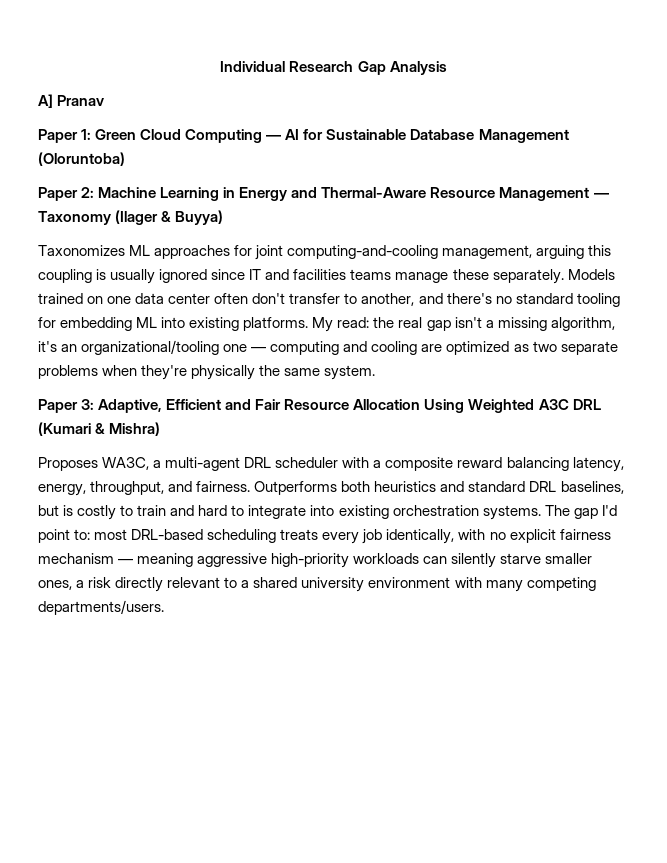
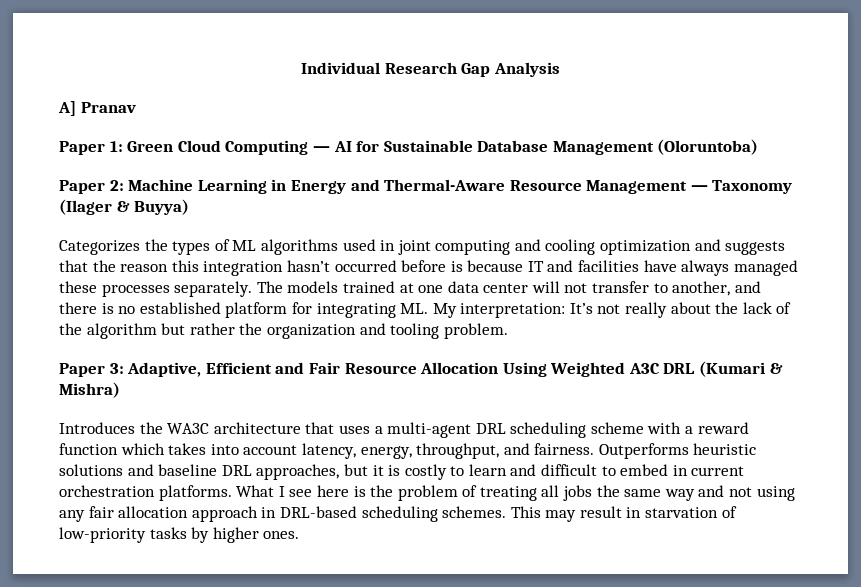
[38,245,612,260] [38,269,615,284] [38,293,104,304] Taxonomizes ML approaches for joint computing-and-cooling management, arguing this coupling is usually ignored since IT and facilities teams manage these separately. Models trained on -> [59,239,786,255] [59,260,798,276] [59,281,414,297] Categorizes the types of ML algorithms used in joint computing and cooling optimization and suggests that the reason this integration hasn’t occurred before is because IT and facilities have always managed these processes separately. The models trained at
[214,293,286,304] often don't -> [531,281,588,293] will not
[446,293,620,307] [38,317,615,332] [38,340,618,355] [38,365,376,380] there's no standard tooling for embedding ML into existing platforms. My read: the real gap isn't a missing algorithm, it's an organizational/tooling one — computing and cooling are optimized as two separate problems when they're physically the same system. -> [59,302,792,318] [59,323,508,339] there is no established platform for integrating ML. My interpretation: It’s not really about the lack of the algorithm but rather the organization and tooling problem.
[38,457,569,471] Proposes WA3C, a multi-agent DRL scheduler with a composite reward balancing -> [59,422,749,438] [59,443,298,455] Introduces the WA3C architecture that uses a multi-agent DRL scheduling scheme with a reward function which takes into account
[341,481,624,494] [38,505,617,520] [38,529,611,544] [38,553,593,568] [38,577,596,592] [38,600,164,615] both heuristics and standard DRL baselines, but is costly to train and hard to integrate into existing orchestration systems. The gap I'd point to: most DRL-based scheduling treats every job identically, with no explicit fairness mechanism — meaning aggressive high-priority workloads can silently starve smaller ones, a risk directly relevant to a shared university environment with many competing departments/users. -> [693,443,757,455] [59,464,745,480] [59,485,795,501] [59,506,737,522] [59,527,300,543] heuristic solutions and baseline DRL approaches, but it is costly to learn and difficult to embed in current orchestration platforms. What I see here is the problem of treating all jobs the same way and not using any fair allocation approach in DRL-based scheduling schemes. This may result in starvation of low-priority tasks by higher ones.

